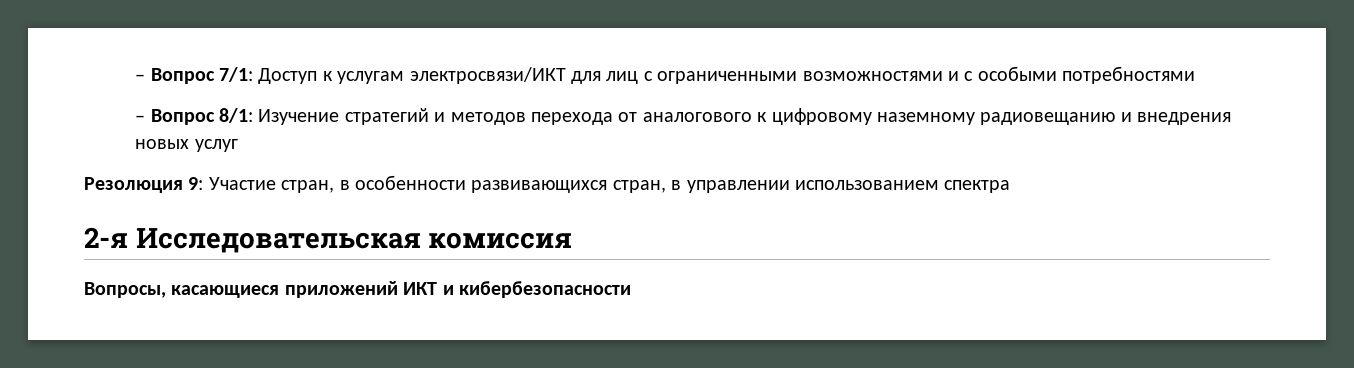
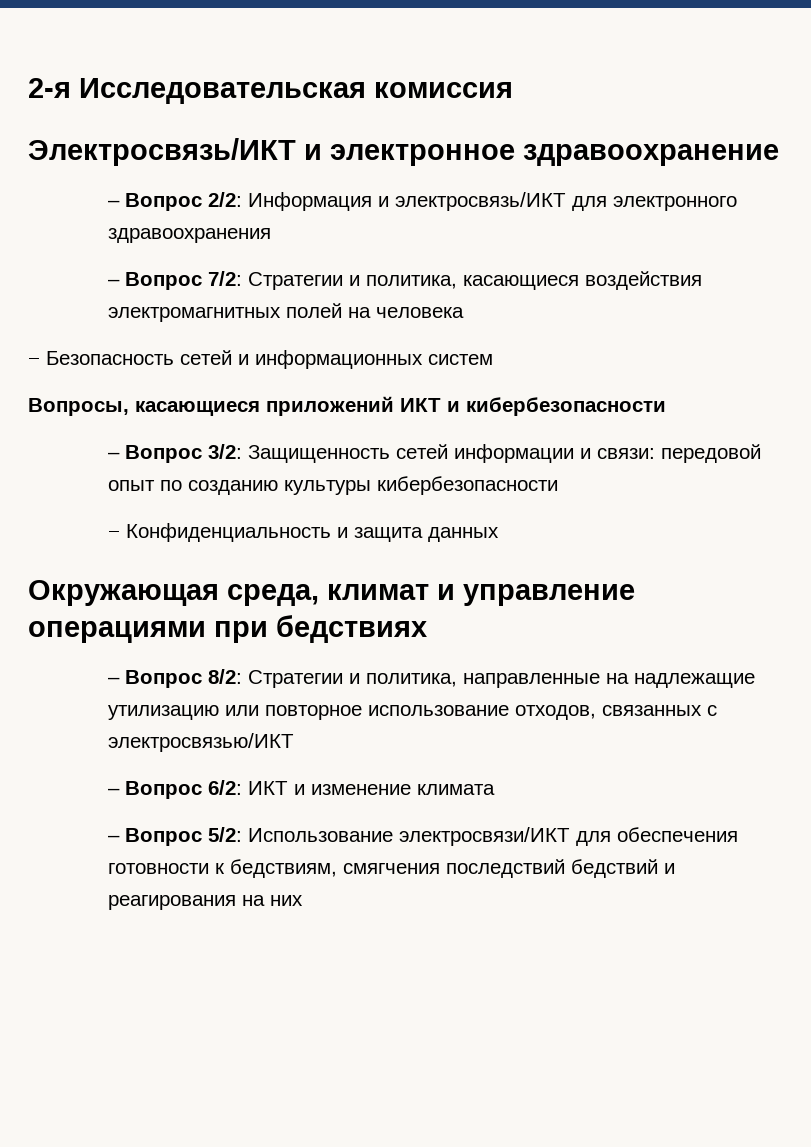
[135,66,1196,84] [135,108,1232,125] [135,139,238,152] [84,175,1011,193] [84,227,573,253] – Вопрос 7/1: Доступ к услугам электросвязи/ИКТ для лиц с ограниченными возможностями и с особыми потребностями // – Вопрос 8/1: Изучение стратегий и методов перехода от аналогового к цифровому наземному радиовещанию и внедрения новых услуг // Резолюция 9: Участие стран, в особенности развивающихся стран, в управлении использованием спектра // 2-я Исследовательская комиссия -> [28,78,513,104] [28,138,779,166] [108,192,738,211] [108,228,272,243] [108,271,703,290] [108,303,465,322] [28,350,493,369] 2-я Исследовательская комиссия // Электросвязь/ИКТ и электронное здравоохранение // – Вопрос 2/2: Информация и электросвязь/ИКТ для электронного здравоохранения // – Вопрос 7/2: Стратегии и политика, касающиеся воздействия электромагнитных полей на человека // − Безопасность сетей и информационных систем
(631, 289) none -> [108,444,762,463] [108,476,559,495] [108,523,500,542] [28,580,635,606] [28,615,427,643] [108,669,756,688] [108,705,718,720] [108,733,295,752] [108,780,496,799] [108,827,739,846] [108,859,676,878] [108,895,304,910] // – Вопрос 3/2: Защищенность сетей информации и связи: передовой опыт по созданию культуры кибербезопасности // − Конфиденциальность и защита данных // Окружающая среда, климат и управление операциями при бедствиях // – Вопрос 8/2: Стратегии и политика, направленные на надлежащие утилизацию или повторное использование отходов, связанных с электросвязью/ИКТ // – Вопрос 6/2: ИКТ и изменение климата // – Вопрос 5/2: Использование электросвязи/ИКТ для обеспечения готовности к бедствиям, смягчения последствий бедствий и реагирования на них

